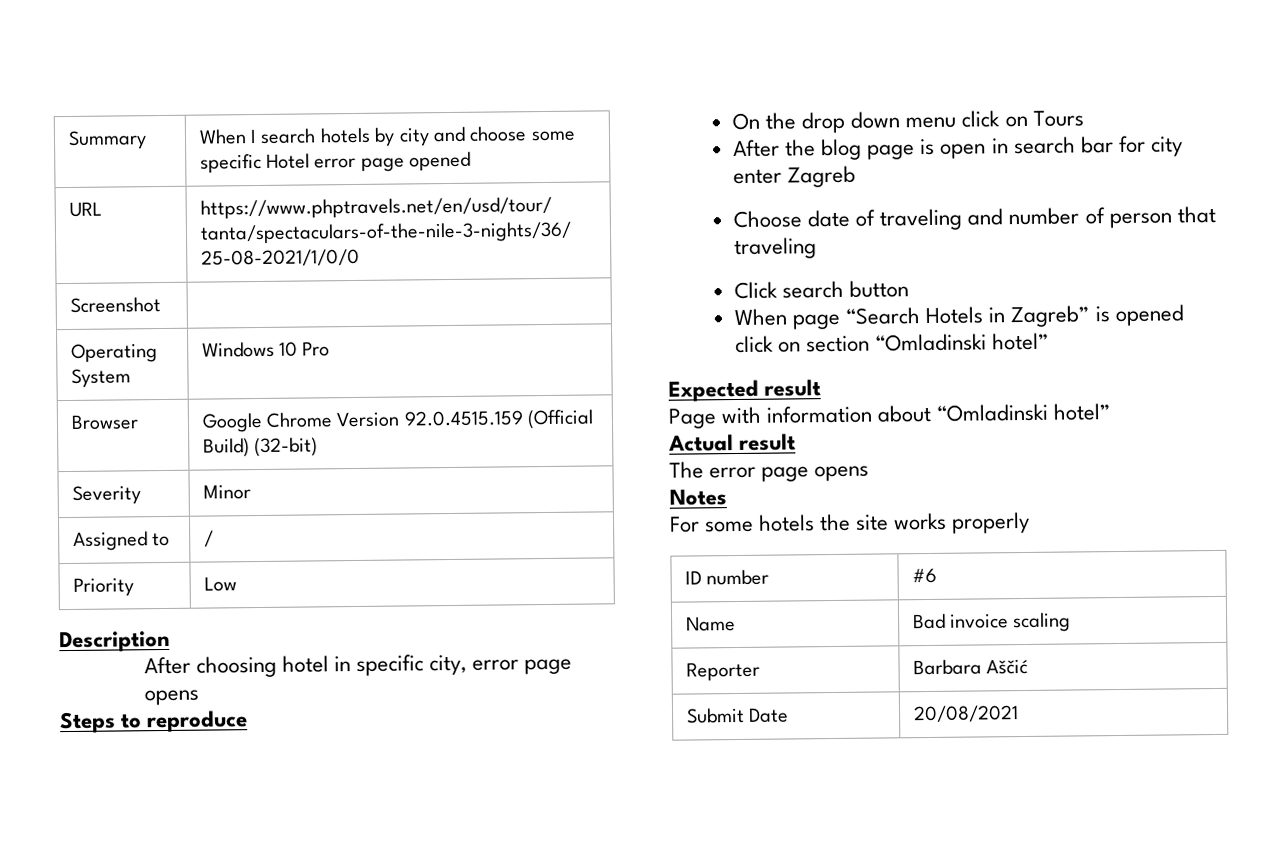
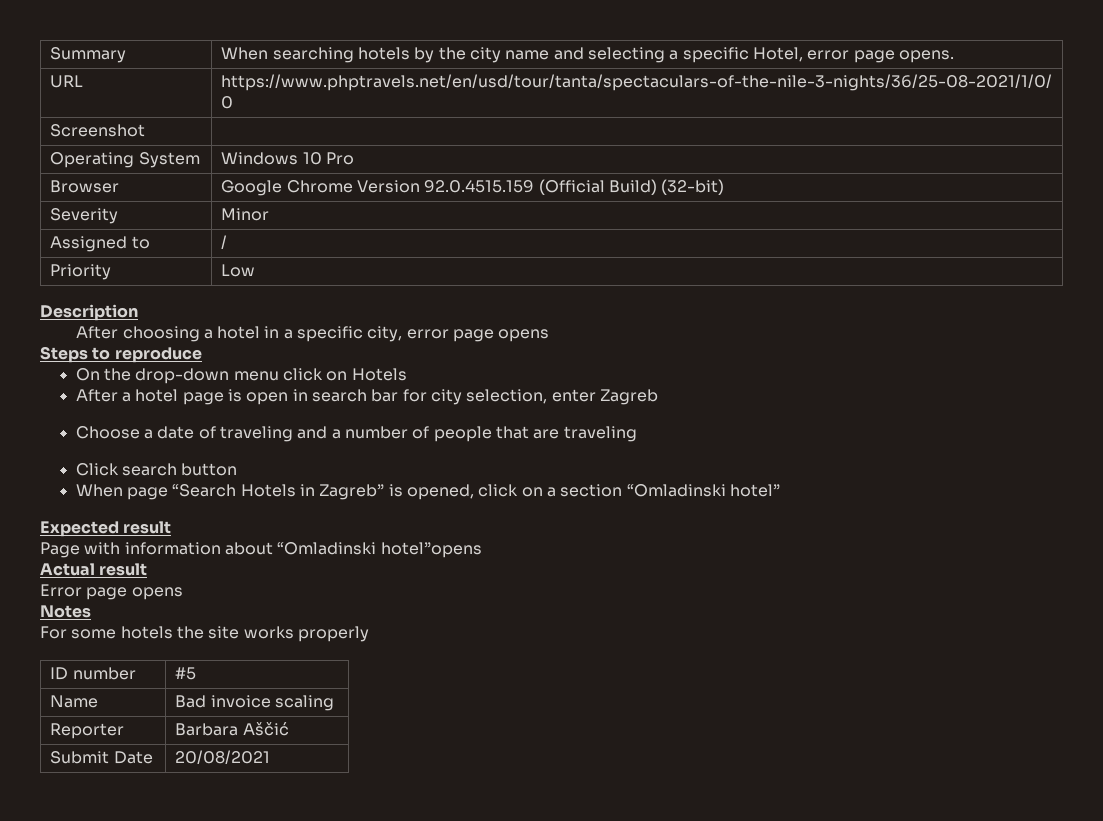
[250,126,576,147] [199,151,472,174] I search hotels by city and choose some specific Hotel error page opened -> [272,47,954,63] searching hotels by the city name and selecting a specific Hotel, error page opens.
(277, 666) none -> [203,329,213,339] a
(351, 664) none -> [283,329,293,339] a
[801,111,901,134] drop down -> [135,368,230,384] drop-down
[1032,110,1084,127] [733,138,863,161] Tours // After the blog -> [351,368,407,381] [75,389,179,402] Hotels // After a hotel
(1183, 146) none -> [466,389,548,404] selection,
(803, 219) none -> [144,429,154,439] a
(1004, 217) none -> [331,429,341,439] a
[1108,205,1216,229] person that -> [433,426,560,442] people that are
[1114,304,1185,327] [735,335,802,354] opened click on -> [406,484,556,500] opened, click on a
[1053,403,1111,421] hotel” -> [380,542,482,558] hotel”opens
[669,461,757,479] The error -> [40,584,82,597] Error
[911,567,937,584] #6 -> [175,667,197,680] #5

